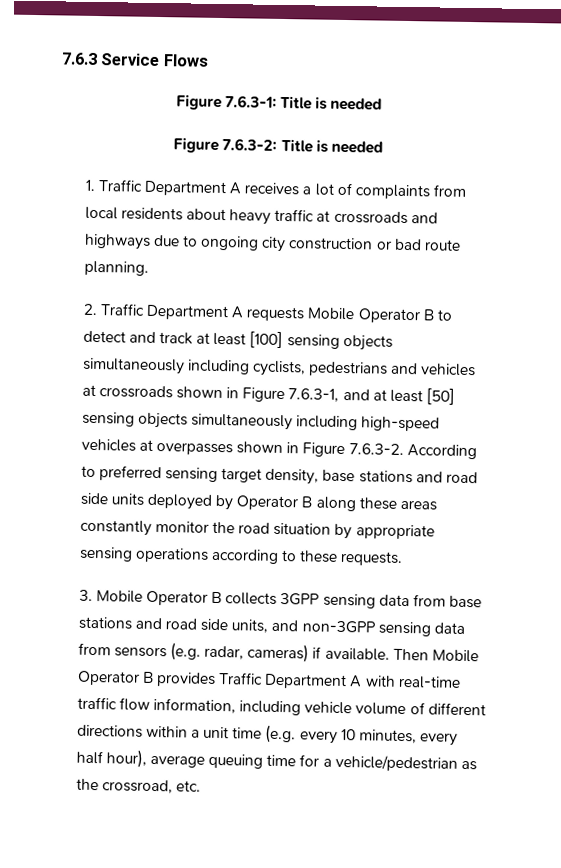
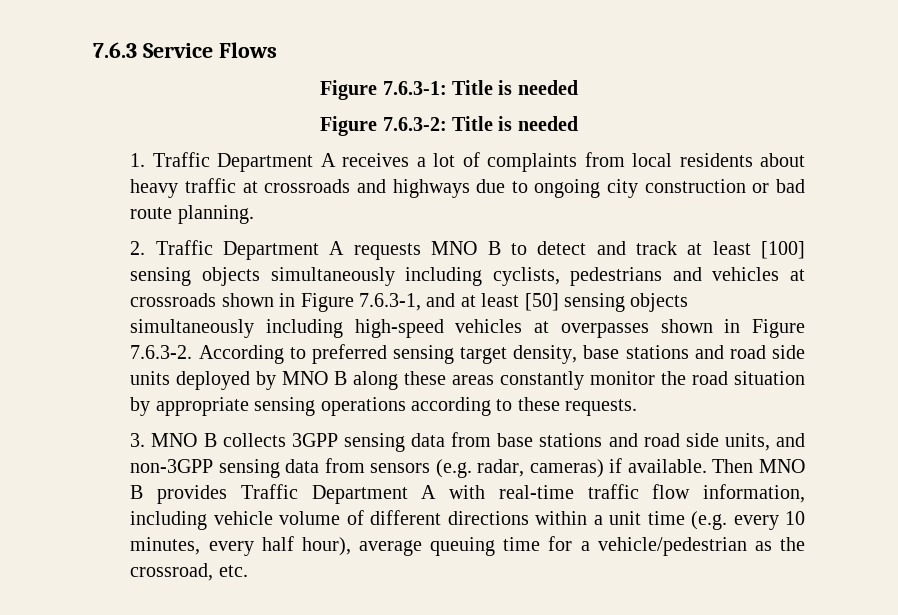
[307,307,421,324] Mobile Operator -> [431,241,478,255] MNO
[236,495,300,511] Operator -> [282,371,329,385] MNO
[95,590,208,606] Mobile Operator -> [151,433,198,447] MNO
[431,649,479,663] [76,670,140,686] Mobile Operator -> [759,459,806,473] MNO

